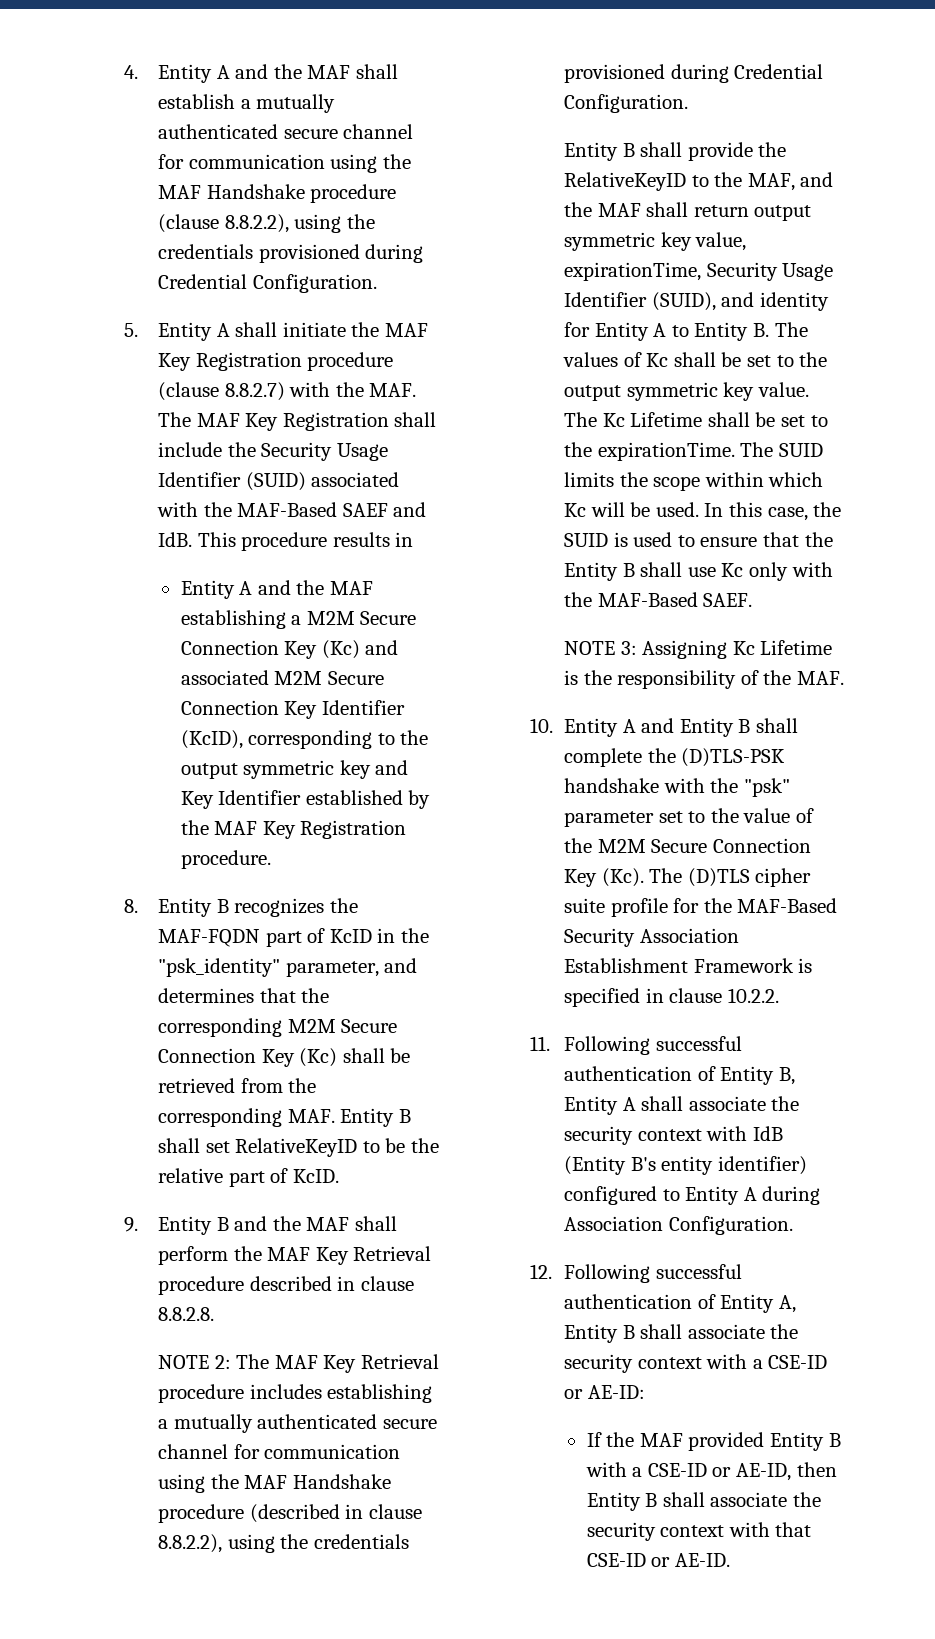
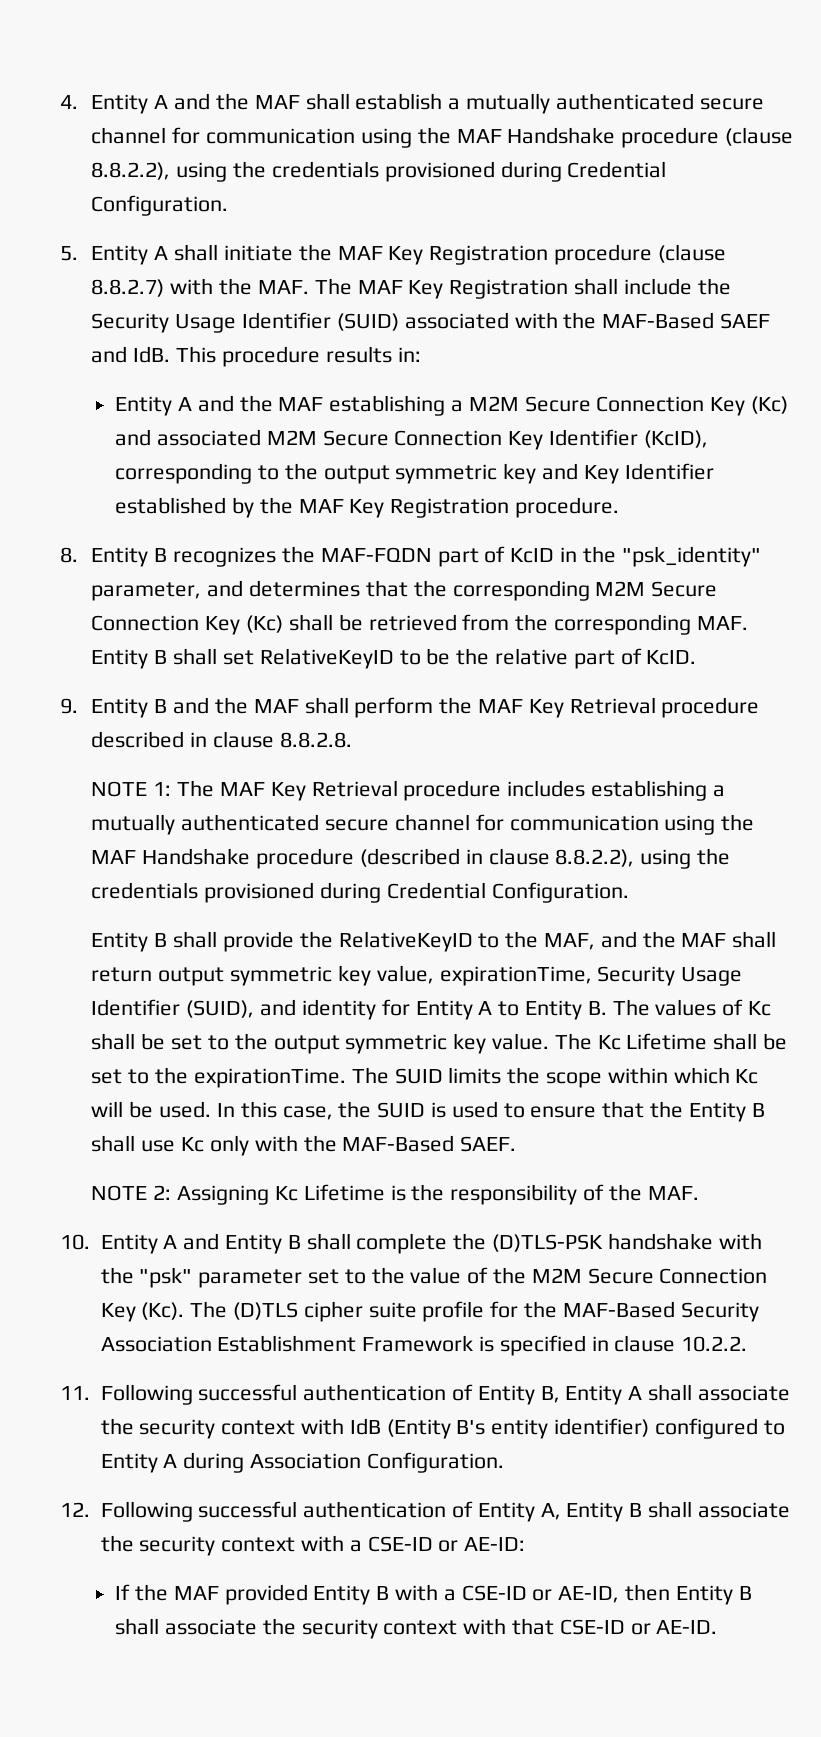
[395,532,414,547] in -> [397,347,421,362] in:
[214,1355,231,1369] 2: -> [153,782,172,796] 1:
[620,641,637,655] 3: -> [153,1185,172,1200] 2:

